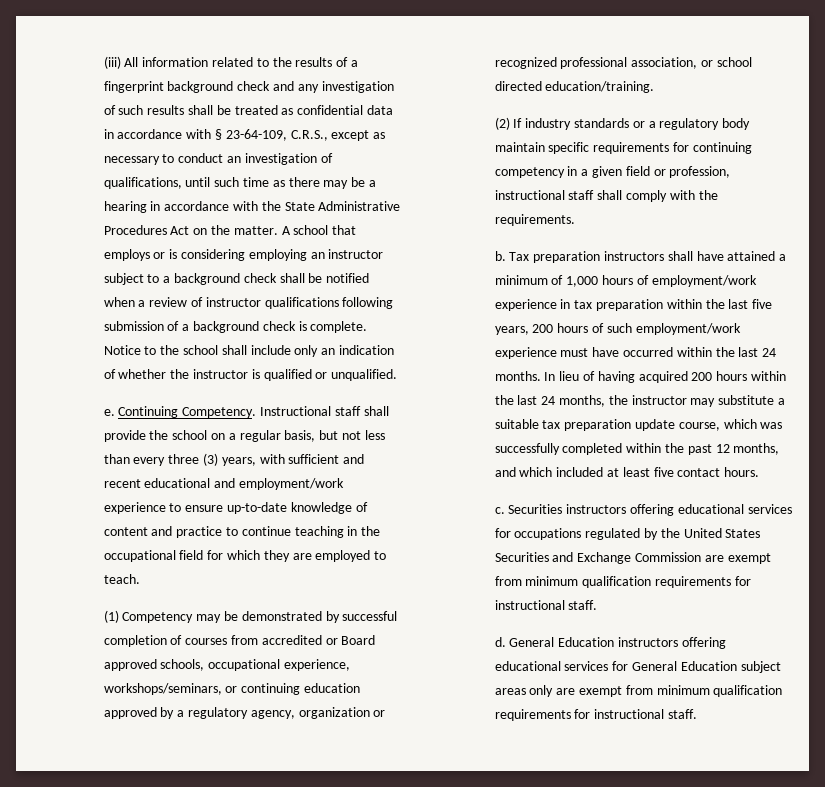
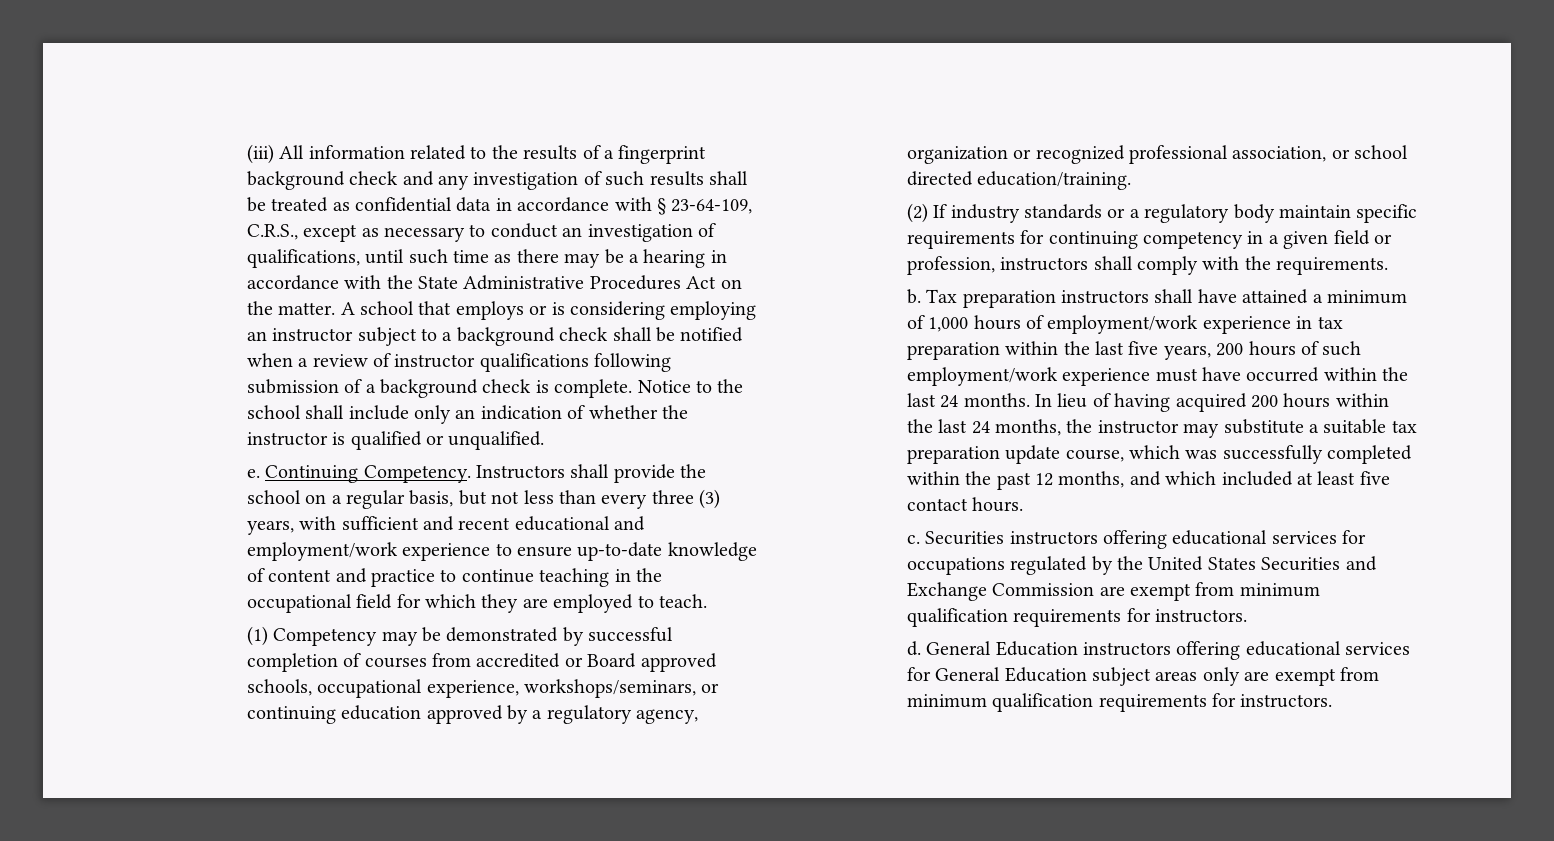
[259,406,361,416] Instructional staff -> [475,465,565,479] Instructors
[494,190,595,200] instructional staff -> [1000,257,1089,271] instructors
[494,600,598,610] instructional staff. -> [1154,609,1247,623] instructors.
[594,709,697,719] instructional staff. -> [1240,694,1333,708] instructors.

